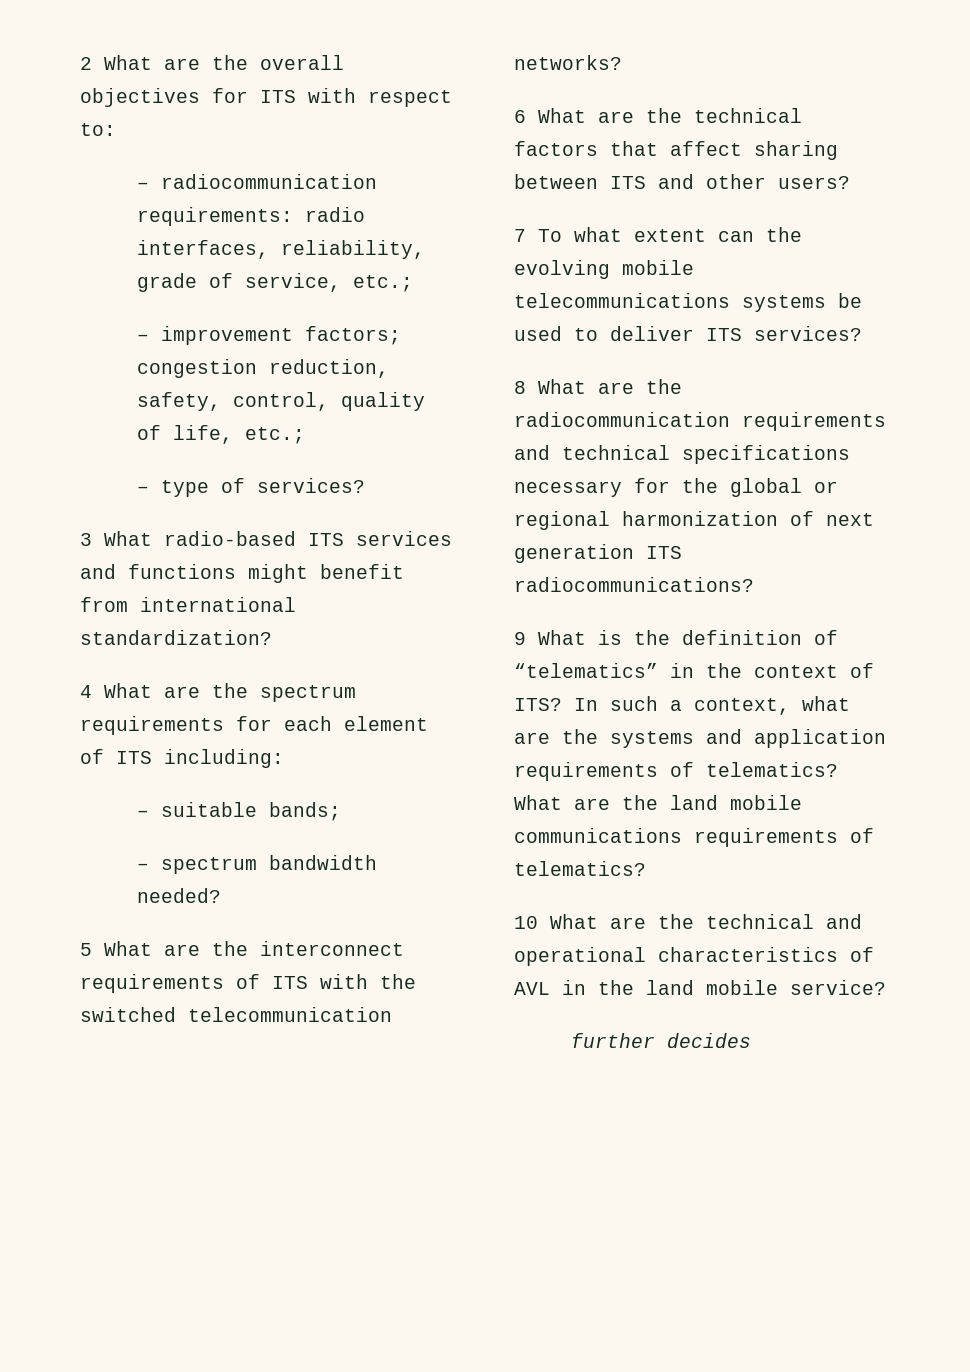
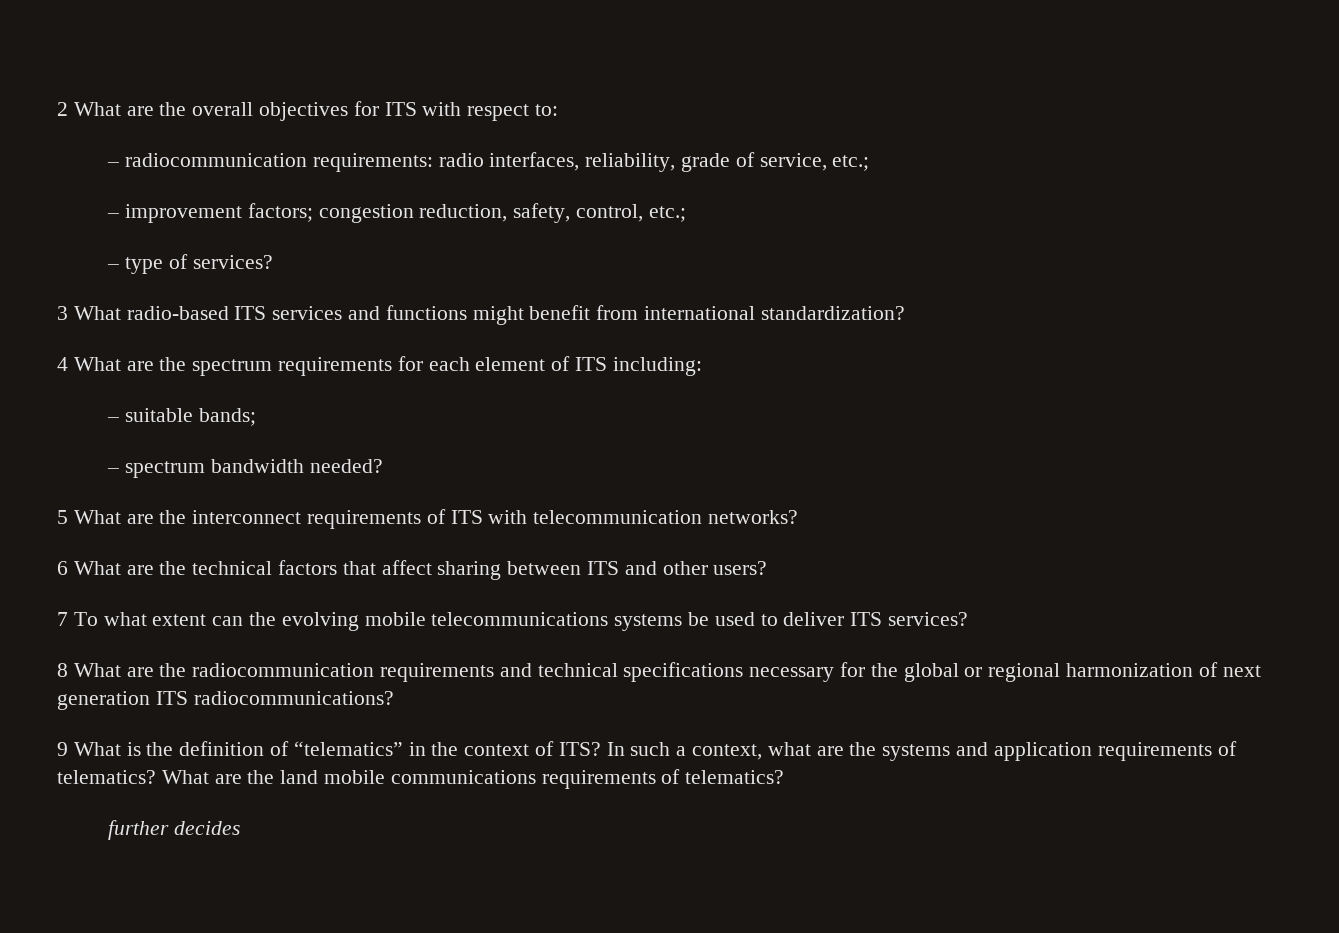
[341,392,426,411] [137,425,234,444] quality of life, -> (643, 213) none
[380,974,416,989] [80,1007,176,1022] the switched -> (528, 517) none
[514,914,862,929] [514,947,874,966] [514,980,886,995] // 10 What are the technical and operational characteristics of AVL in the land mobile service? -> (785, 777) none

